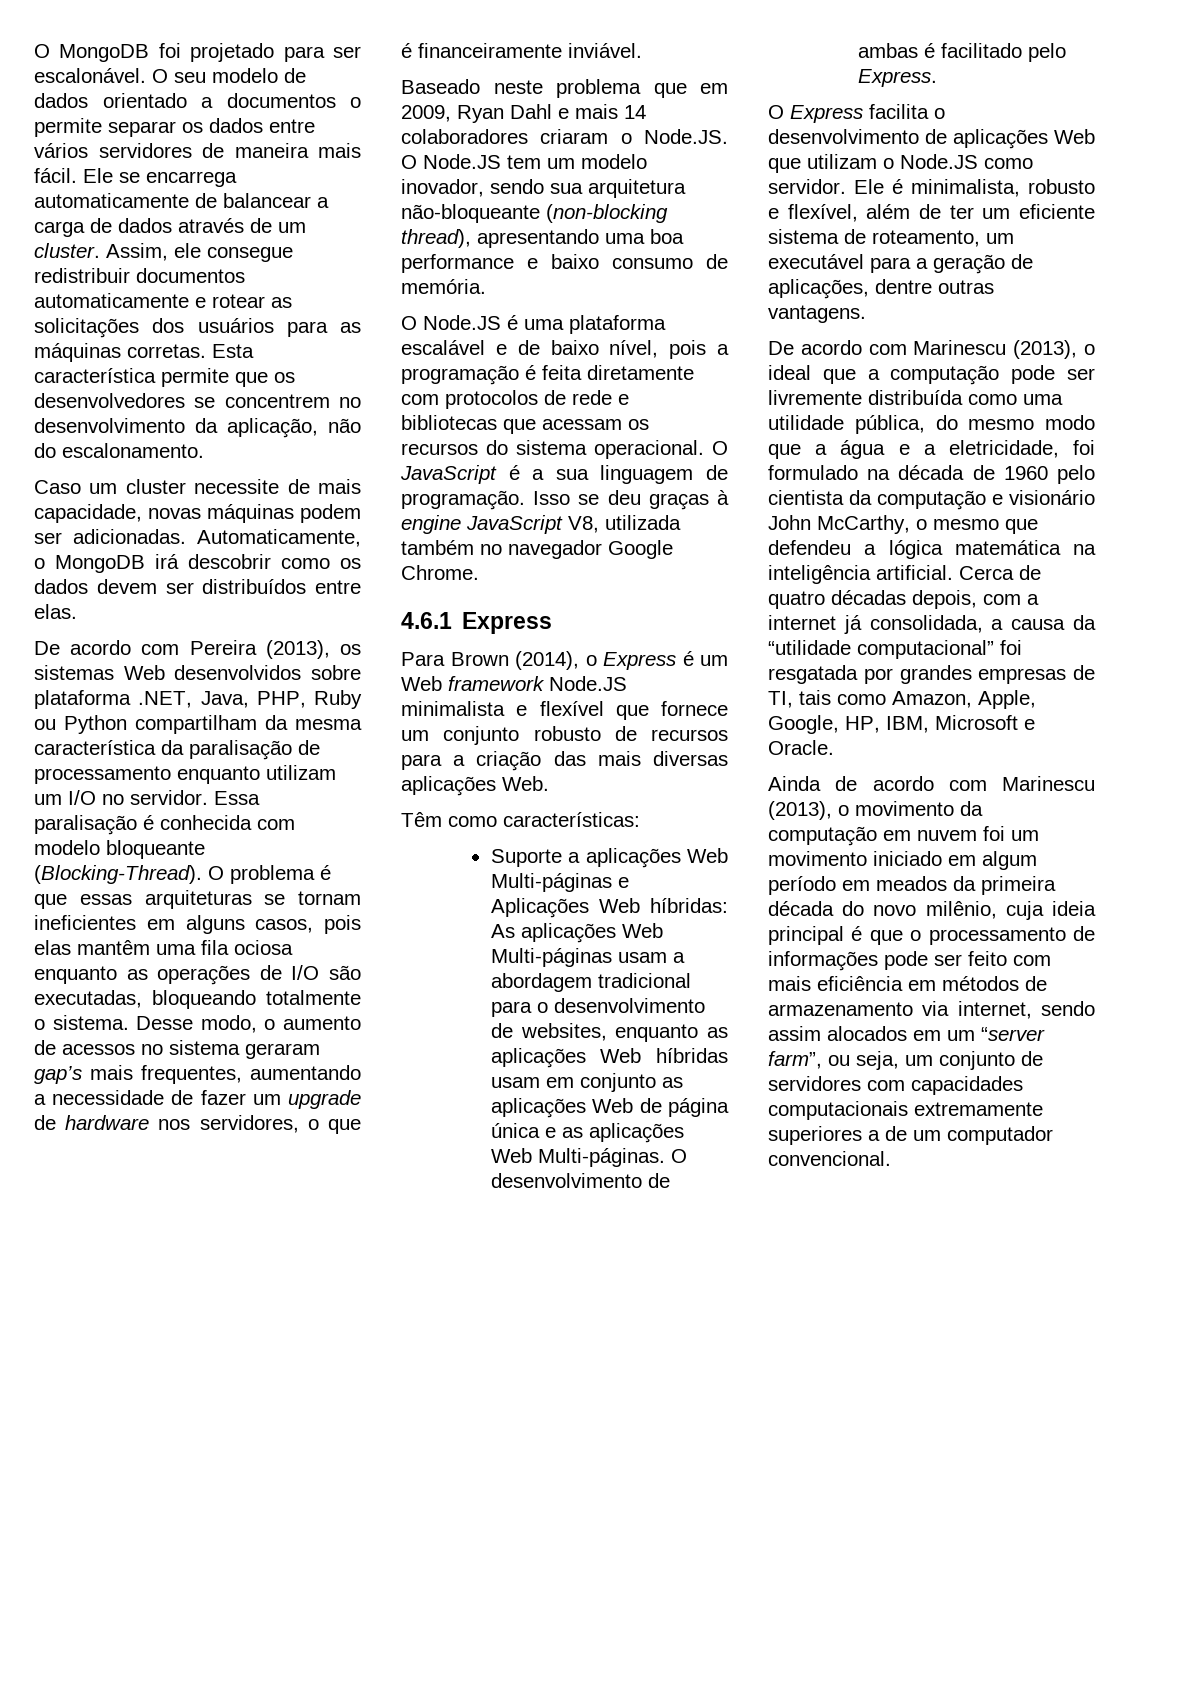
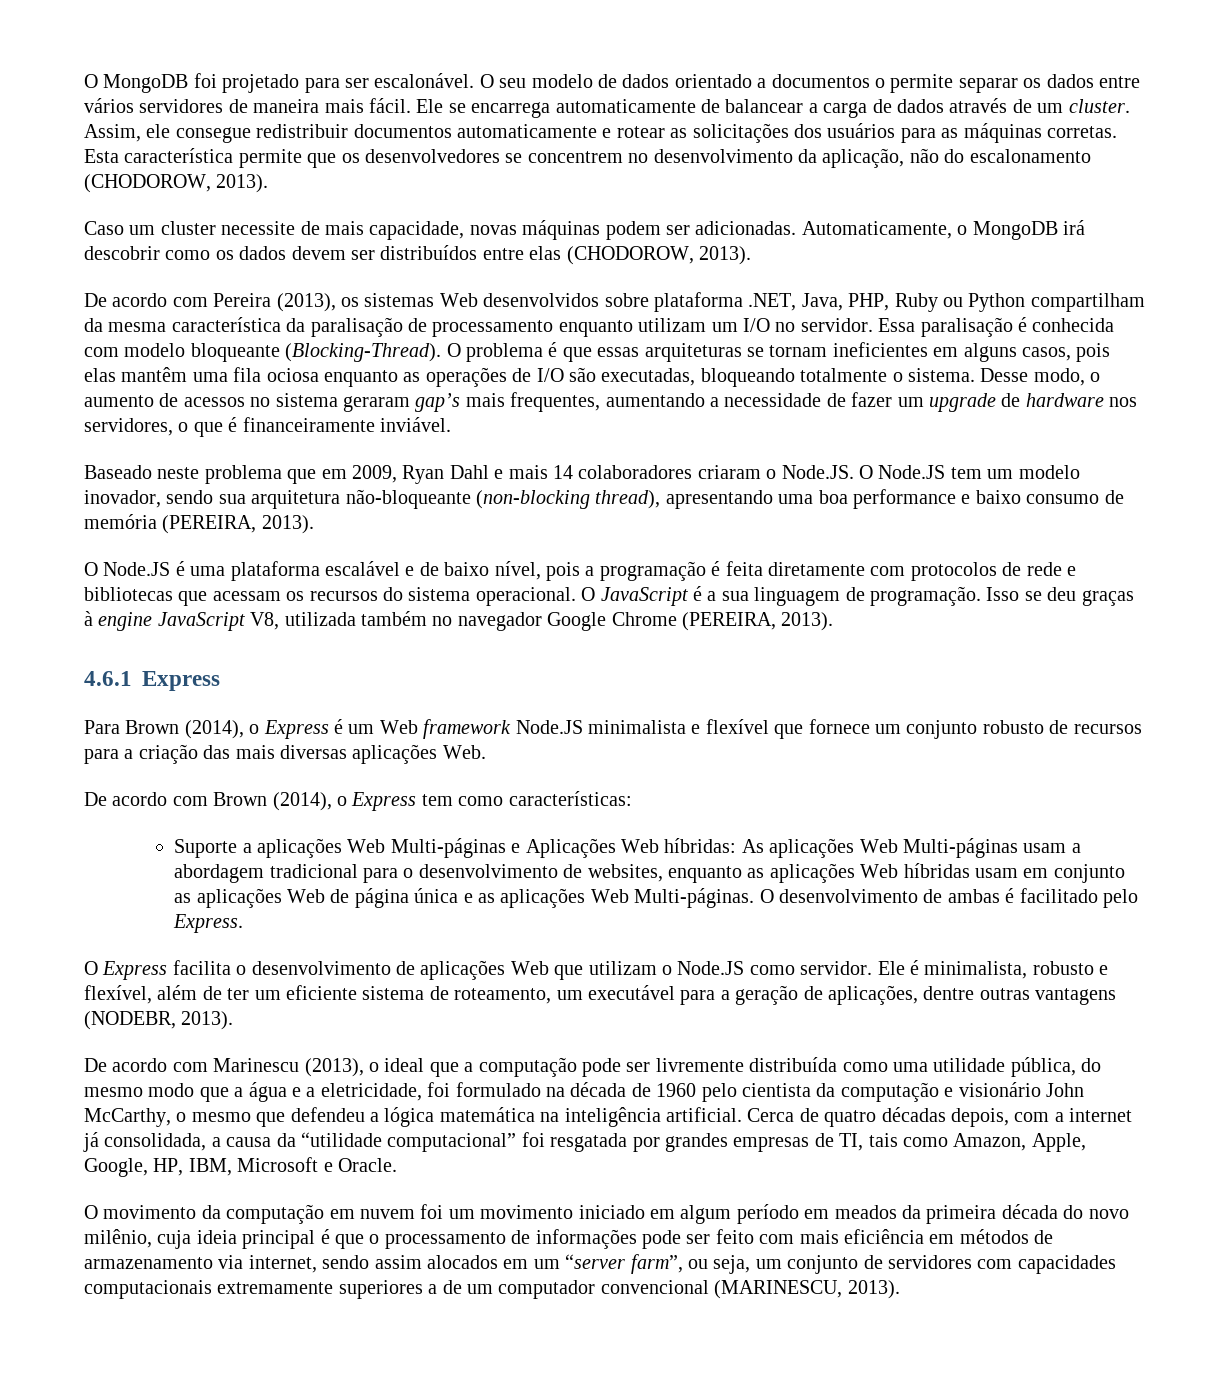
[62,443,204,458] escalonamento. -> [969,149,1091,163] [84,174,269,193] escalonamento (CHODOROW, 2013).
[34,604,77,619] elas. -> [529,246,751,265] elas (CHODOROW, 2013).
[401,279,486,294] memória. -> [84,514,314,534] memória (PEREIRA, 2013).
[401,565,479,580] Chrome. -> [611,612,834,631] Chrome (PEREIRA, 2013).
[401,812,442,827] Têm -> [84,792,453,811] De acordo com Brown (2014), o Express tem
[768,305,866,323] vantagens. -> [1035,988,1117,1005] [84,1011,234,1030] vantagens (NODEBR, 2013).
[768,776,1095,791] [768,801,849,820] Ainda de acordo com Marinescu (2013), o -> [84,1205,98,1219] O
[768,1151,891,1166] convencional. -> [600,1280,900,1299] convencional (MARINESCU, 2013).

